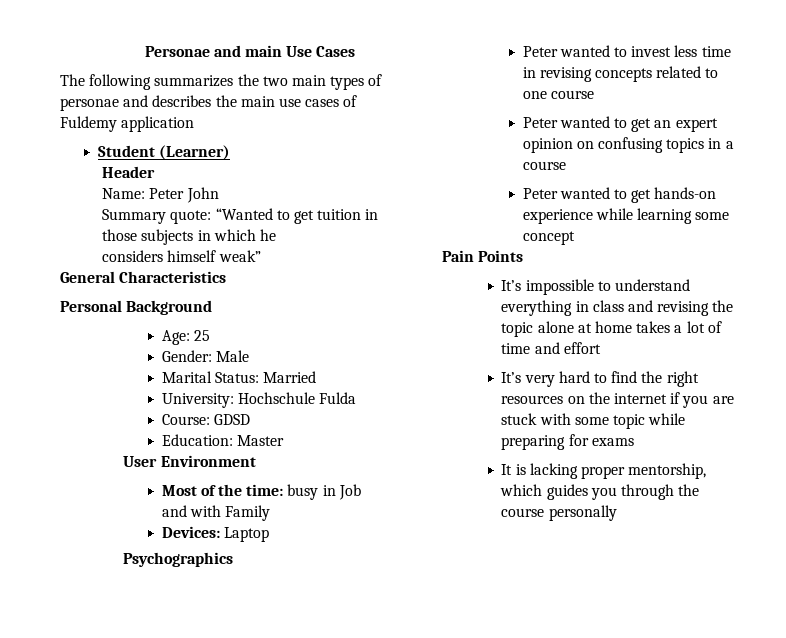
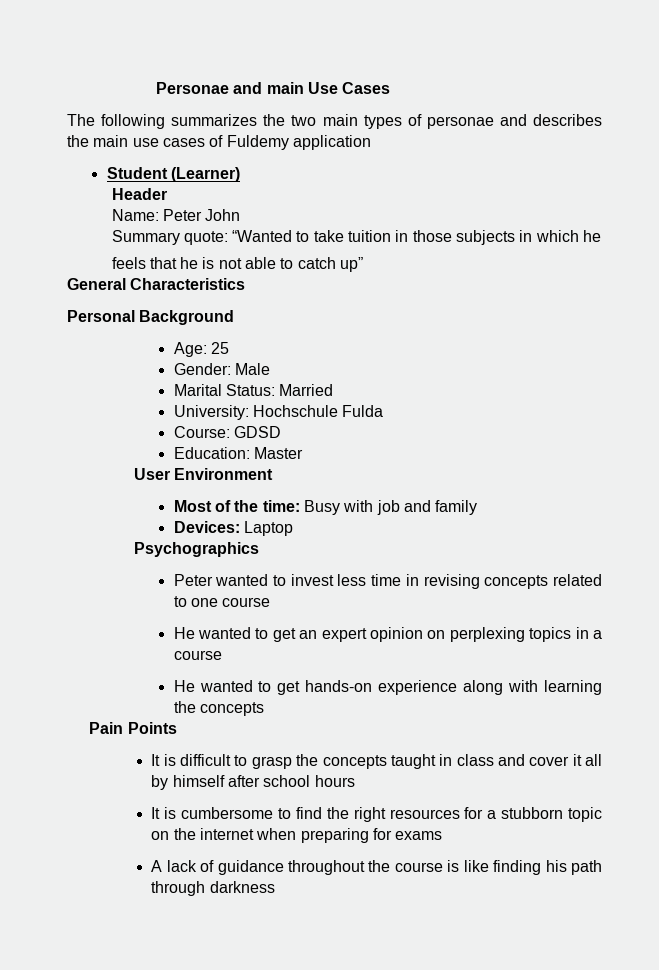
[294,210,315,224] get -> [313,230,344,242] take
[102,250,261,262] considers himself weak” -> [111,257,364,272] feels that he is not able to catch up”
[287,484,361,500] [161,505,270,521] busy in Job and with Family -> [303,500,478,515] Busy with job and family
[522,117,558,128] Peter -> [173,627,195,639] He
[597,137,663,153] confusing -> [449,627,525,642] perplexing
[522,188,558,199] Peter -> [173,680,195,692] He
[595,208,730,224] [522,231,575,245] [442,250,524,262] [501,279,691,295] [501,300,734,316] [501,321,722,337] [501,342,601,354] [501,371,590,387] while learning some concept // Pain Points // It’s impossible to understand everything in class and revising the topic alone at home takes a lot of time and effort // It’s very hard -> [463,680,602,695] [173,701,264,716] [89,722,177,734] [151,754,602,769] [151,775,355,790] [151,807,274,819] along with learning the concepts // Pain Points // It is difficult to grasp the concepts taught in class and cover it all by himself after school hours // It is cumbersome
[567,392,734,408] [501,413,686,429] [501,434,634,450] [501,463,707,479] [500,484,700,500] [501,505,617,521] on the internet if you are stuck with some topic while preparing for exams // It is lacking proper mentorship, which guides you through the course personally -> [464,807,603,822] [151,828,443,843] [151,860,602,875] [151,881,275,896] for a stubborn topic on the internet when preparing for exams // A lack of guidance throughout the course is like finding his path through darkness

